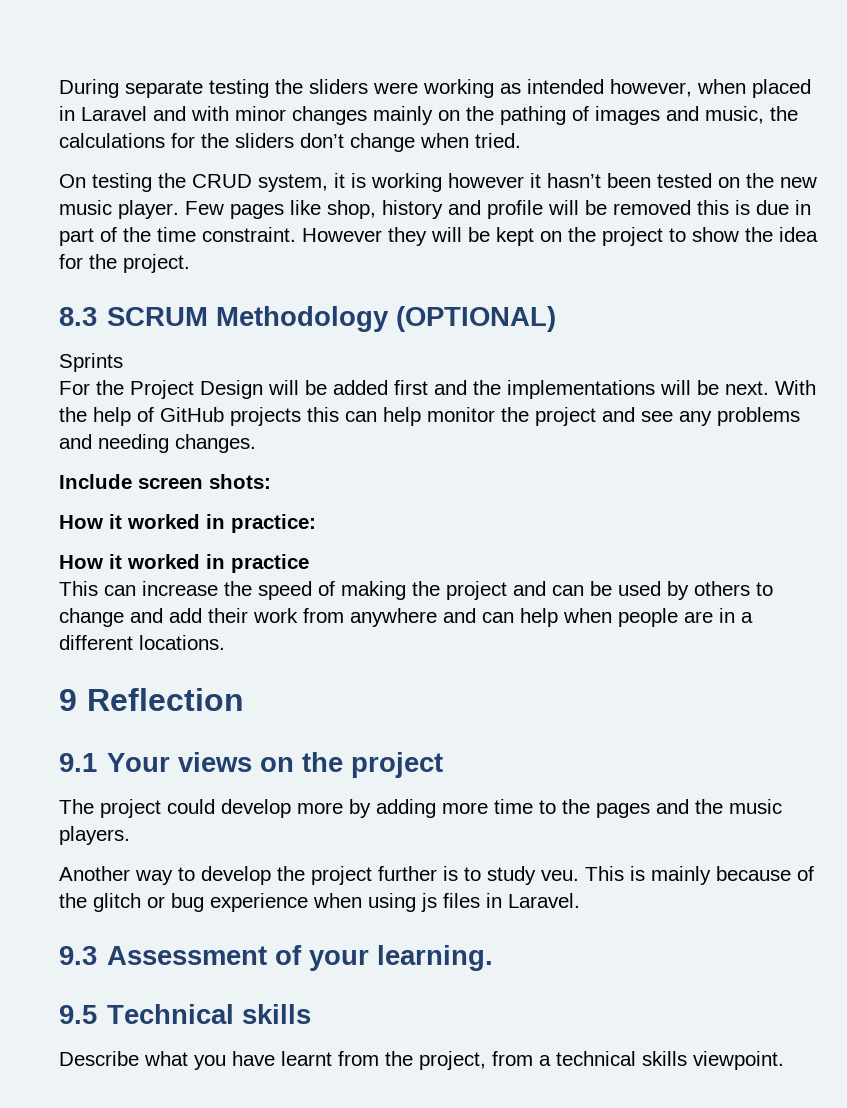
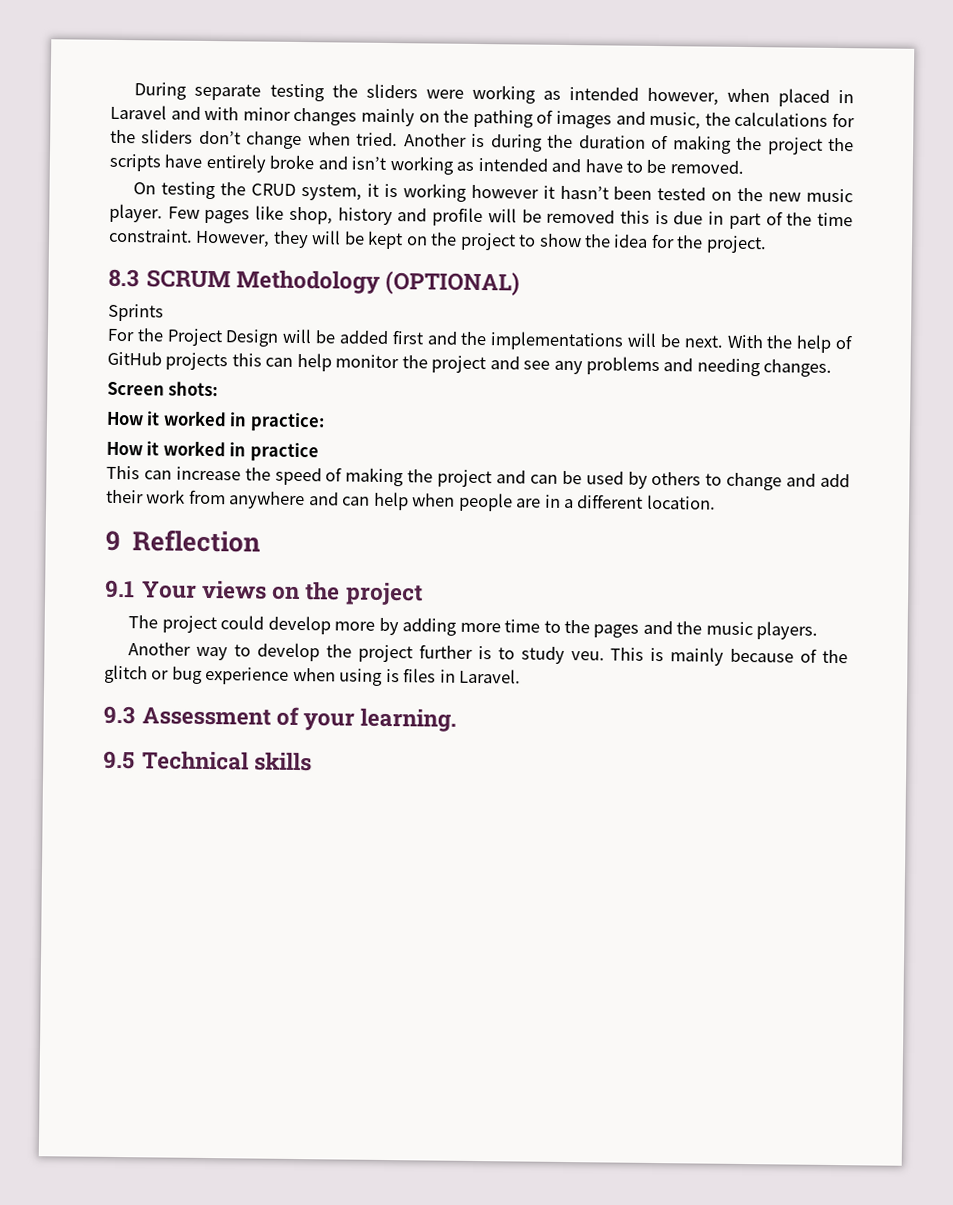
(521, 140) none -> [403,133,855,155] [109,153,744,175] Another is during the duration of making the project the scripts have entirely broke and isn’t working as intended and have to be removed.
[302,228,382,242] However -> [195,230,271,248] However,
[59,474,203,489] Include screen -> [107,381,165,396] Screen
[139,635,225,650] locations. -> [646,494,716,510] location.
[421,893,437,912] js -> [385,668,400,683] is
[59,1051,784,1070] // Describe what you have learnt from the project, from a technical skills viewpoint. -> (313, 761) none

